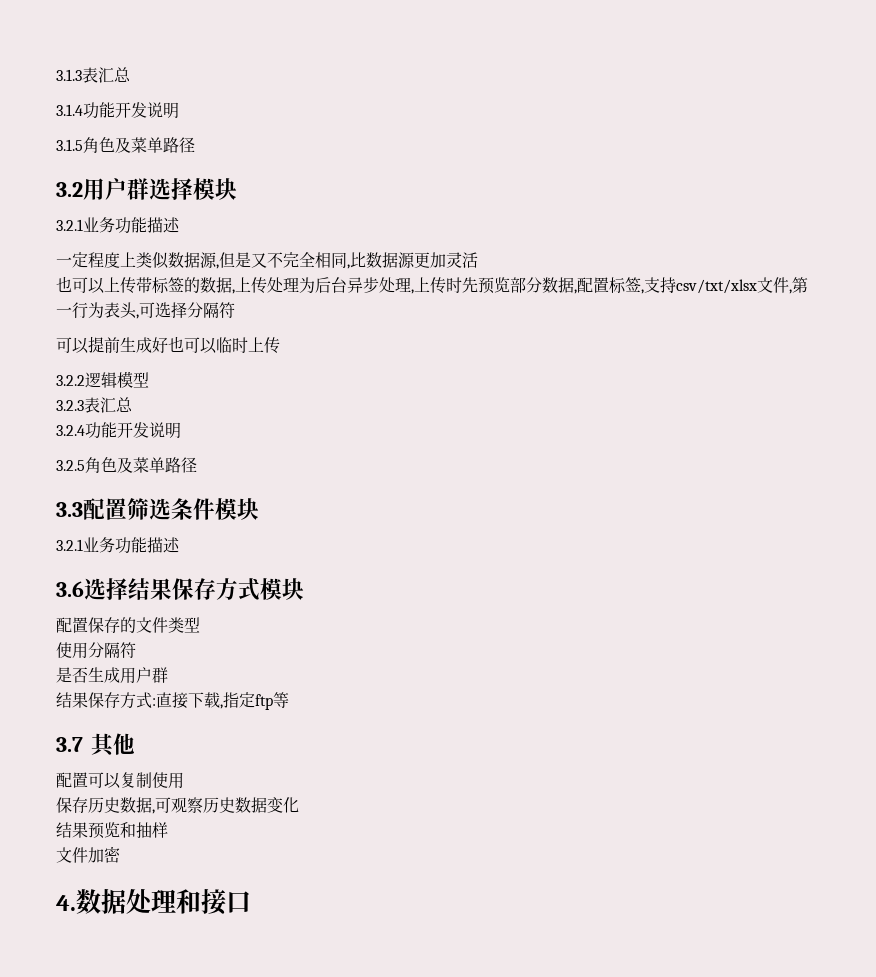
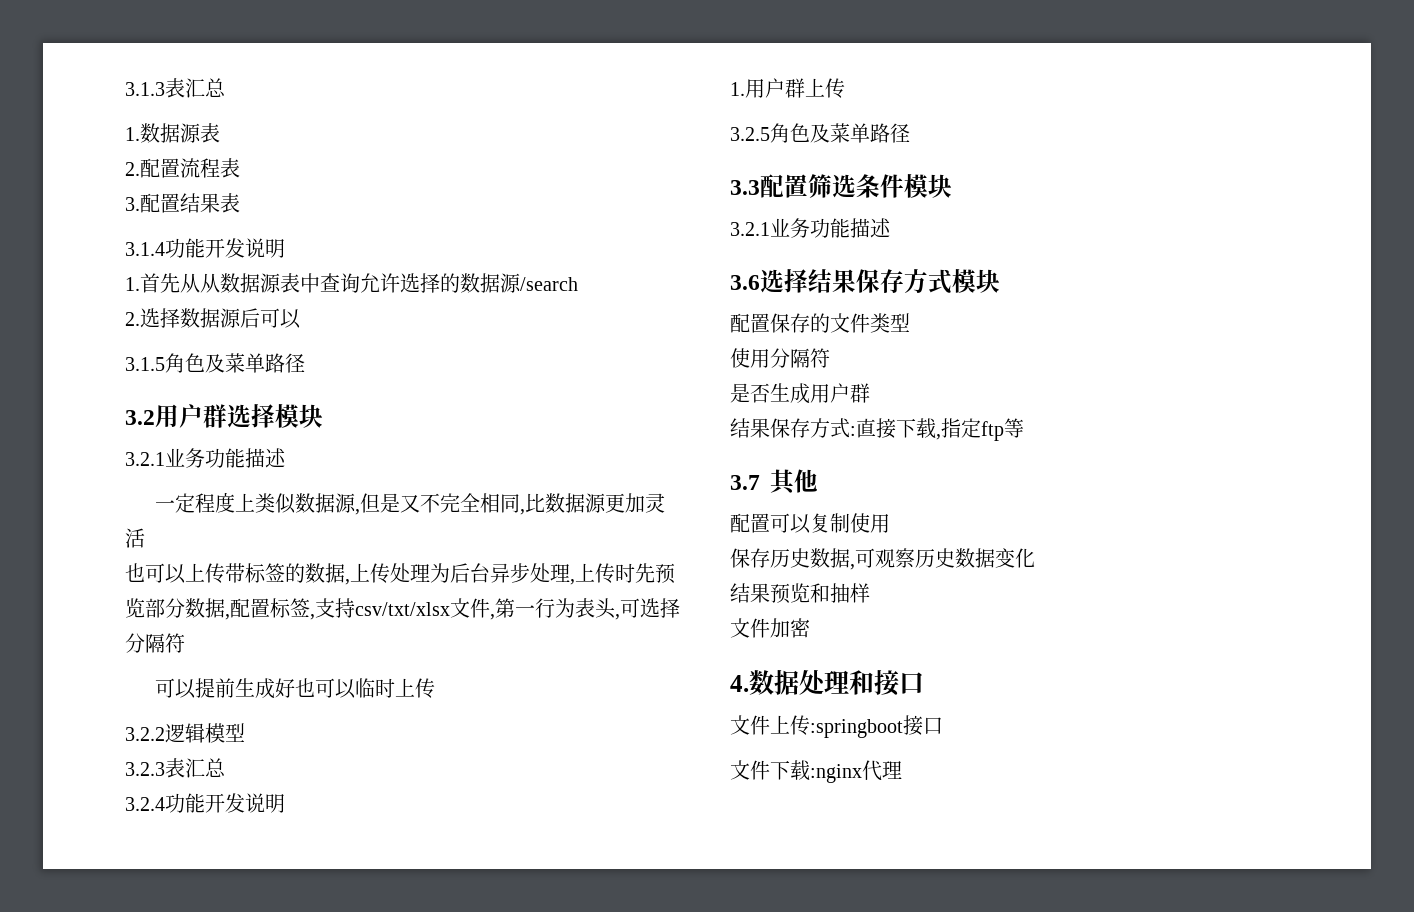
[56,102,179,119] 3.1.4功能开发说明 -> [125,123,220,143] [125,158,240,178] [125,193,240,213] [125,238,285,258] [125,273,578,293] [125,308,301,329] 1.数据源表 // 2.配置流程表 // 3.配置结果表 // 3.1.4功能开发说明 // 1.首先从从数据源表中查询允许选择的数据源/search // 2.选择数据源后可以
(181, 430) none -> [730,78,845,98] // 1.用户群上传
(251, 902) none -> [730,715,943,738] [730,760,902,783] // 文件上传:springboot接口 // 文件下载:nginx代理

